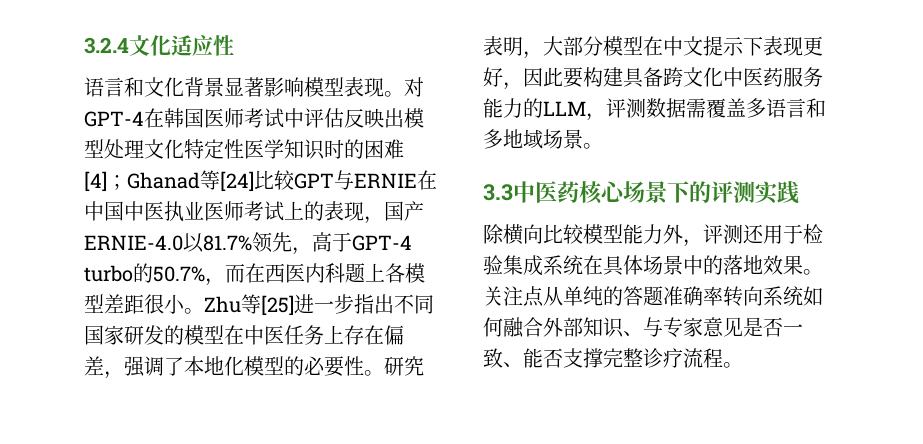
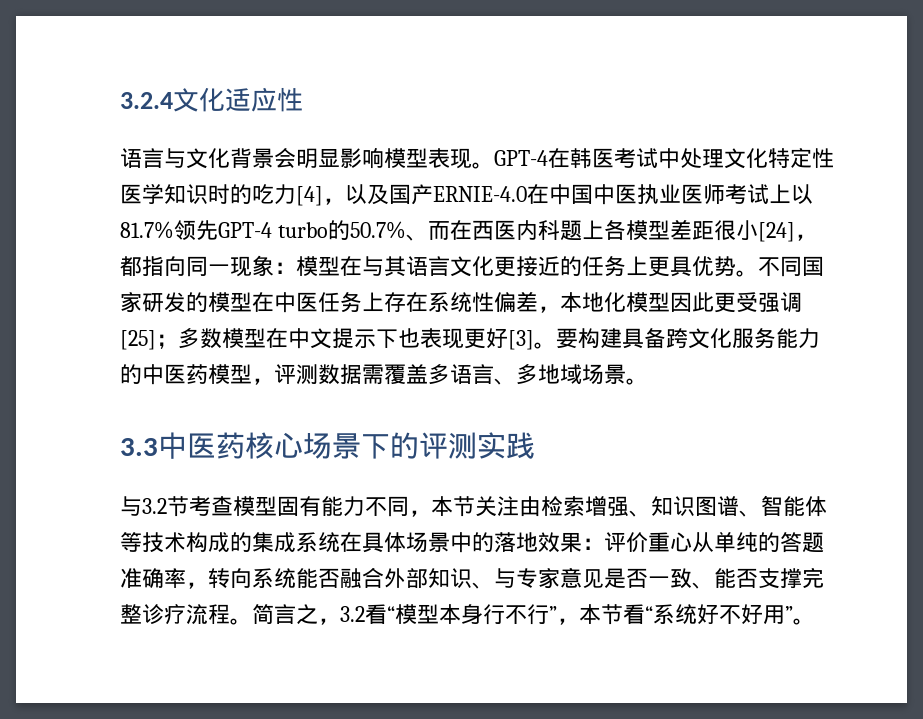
[124,77,144,97] 和 -> [164,148,186,168] 与
[224,77,264,97] 显著 -> [274,148,340,168] 会明显
[404,77,424,97] 对 -> (494, 165) none
[184,108,424,128] [84,139,104,158] 国医师考试中评估反映出模型 -> [592,148,680,169] 医考试中
[364,139,404,159] [84,170,417,192] 困难[4]；Ghanad等[24]比较GPT与ERNIE -> [252,184,527,206] 吃力[4]，以及国产ERNIE-4.0
[304,201,424,224] [84,235,183,251] 的表现，国产ERNIE-4.0 -> (791, 194) none
[292,232,352,255] ，高于 -> (218, 230) none
[205,278,225,286] ， -> [405,234,428,241] 、
[184,294,394,316] 。Zhu等[25]进一步指出 -> [757,222,817,242] [120,255,758,277] [24]，都指向同一现象：模型在与其语言文化更接近的任务上更具优势。
[384,325,404,345] [84,356,424,379] [483,36,603,59] 偏差，强调了本地化模型的必要性。研究表明，大部分 -> [428,291,802,313] [120,328,222,350] 系统性偏差，本地化模型因此更受强调[25]；多数
(763, 46) none -> [398,328,420,348] 也
[503,67,563,90] ，因此 -> [508,330,556,350] [3]。
[723,67,783,87] 中医药 -> (732, 338) none
[543,101,586,116] LLM -> [142,364,252,385] 中医药模型
[806,98,826,118] 和 -> [494,378,516,385] 、
[483,224,823,247] [483,255,503,275] 除横向比较模型能力外，评测还用于检验 -> [120,495,827,517] [120,532,252,553] 与3.2节考查模型固有能力不同，本节关注由检索增强、知识图谱、智能体等技术构成的
[803,269,823,275] [483,286,544,307] 。关注点 -> [582,532,692,553] ：评价重心
(723, 296) none -> [186,582,208,589] ，
[803,286,823,306] [483,317,503,337] 如何 -> [296,568,340,588] 能否
(743, 365) none -> [252,604,815,625] 简言之，3.2看“模型本身行不行”，本节看“系统好不好用”。

